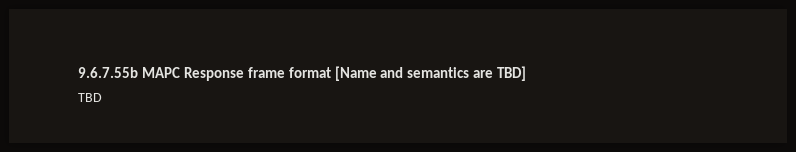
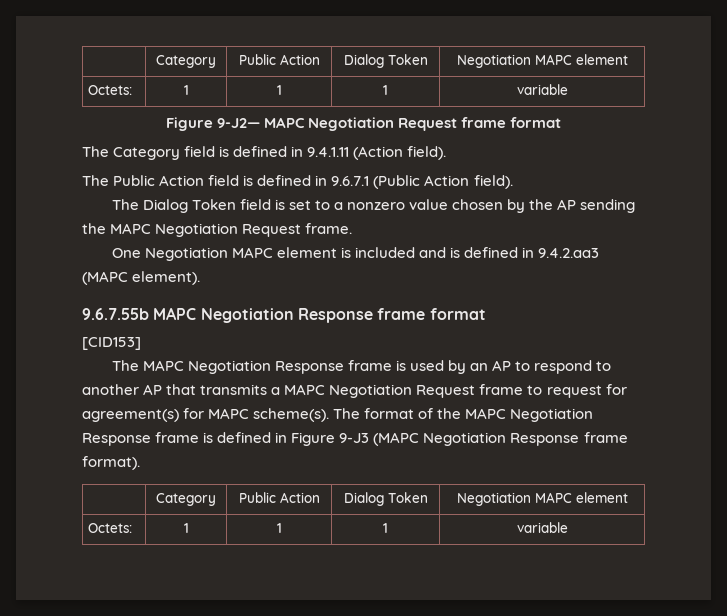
(78, 72) none -> [156,55,216,68] [238,54,320,65] [343,54,428,68] [456,54,628,68] [88,85,133,95] [183,85,189,95] [276,85,282,95] [383,85,388,95] [516,84,568,95] [165,117,562,131] [82,146,447,160] [82,175,513,189] [111,199,636,213] [82,223,353,237] [111,247,600,261] [82,271,201,285] | Category | Public Action | Dialog Token | Negotiation MAPC element // Octets: | 1 | 1 | 1 | variable // Figure 9-J2— MAPC Negotiation Request frame format // The Category field is defined in 9.4.1.11 (Action field). // The Public Action field is defined in 9.6.7.1 (Public Action field). // The Dialog Token field is set to a nonzero value chosen by the AP sending the MAPC Negotiation Request frame. // One Negotiation MAPC element is included and is defined in 9.4.2.aa3 (MAPC element). //
(180, 72) none -> [200,308,294,323] Negotiation
[334,66,527,81] [78,93,102,102] [Name and semantics are TBD] // TBD -> [82,337,141,350] [111,360,612,374] [82,384,627,398] [82,408,594,422] [82,432,628,446] [82,456,140,470] [156,493,216,506] [238,492,320,503] [343,492,428,506] [456,492,628,506] [88,523,133,533] [183,523,189,533] [276,523,282,533] [383,523,388,533] [516,522,568,533] // [CID153] // The MAPC Negotiation Response frame is used by an AP to respond to another AP that transmits a MAPC Negotiation Request frame to request for agreement(s) for MAPC scheme(s). The format of the MAPC Negotiation Response frame is defined in Figure 9-J3 (MAPC Negotiation Response frame format). // | Category | Public Action | Dialog Token | Negotiation MAPC element // Octets: | 1 | 1 | 1 | variable

